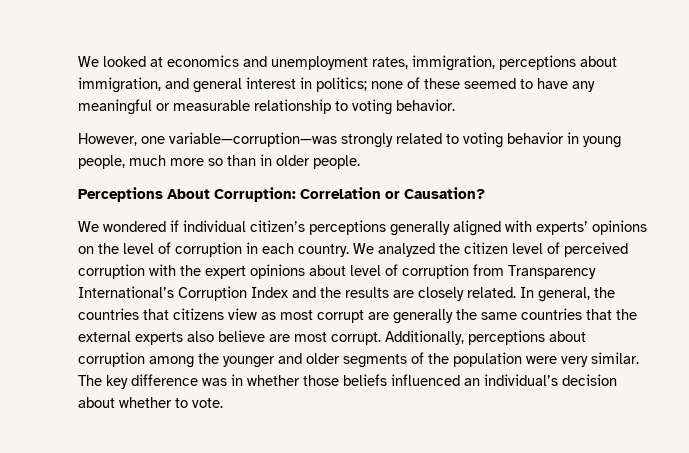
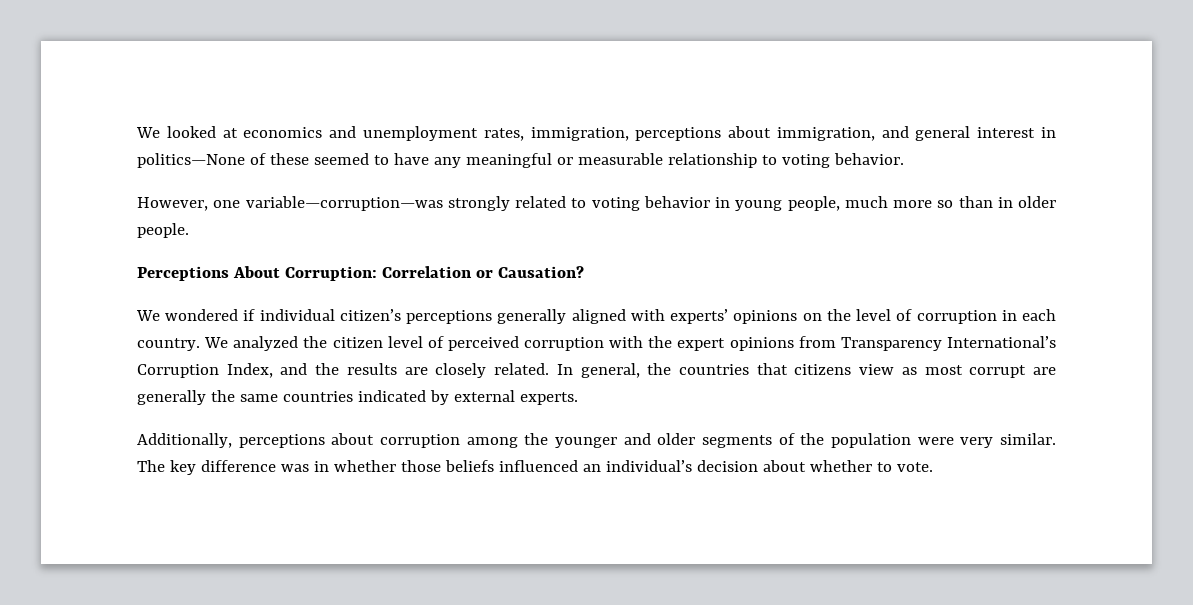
[316,77,403,92] politics; none -> [137,153,245,168] politics—None
[309,264,469,279] about level of corruption -> (794, 344) none
[251,287,288,298] Index -> [226,363,273,378] Index,
[586,309,637,320] [78,330,381,345] that the external experts also believe are most corrupt. -> [357,390,578,405] indicated by external experts. //

